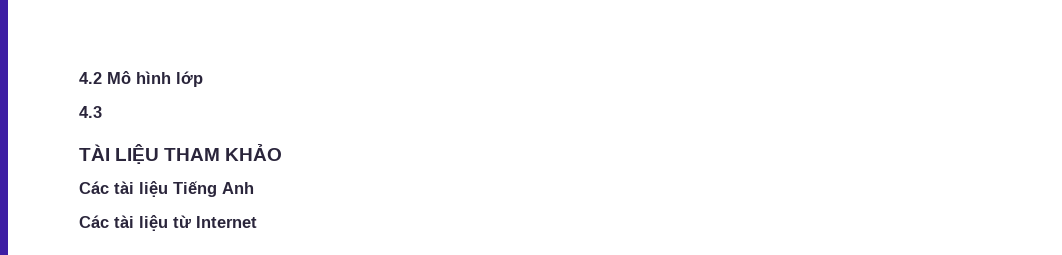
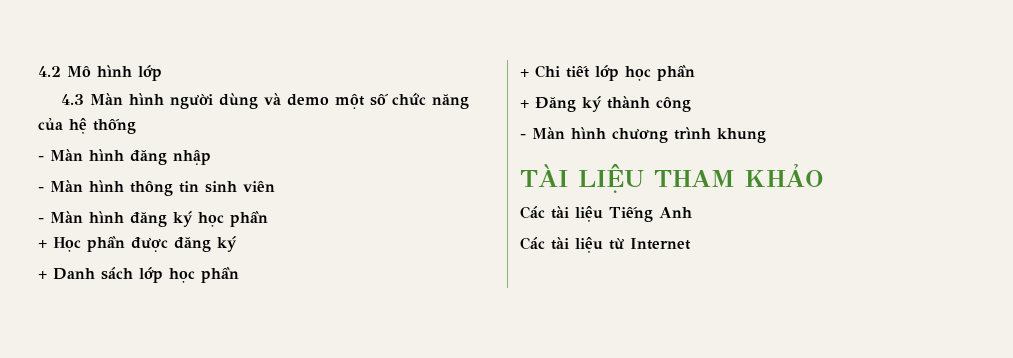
(102, 112) none -> [90,93,470,109] [38,118,136,134] [38,149,211,165] [38,180,275,196] [38,211,268,227] [38,236,237,252] [38,267,239,283] [520,65,695,81] [520,96,691,112] [520,127,766,143] Màn hình người dùng và demo một số chức năng của hệ thống // - Màn hình đăng nhập // - Màn hình thông tin sinh viên // - Màn hình đăng ký học phần // + Học phần được đăng ký // + Danh sách lớp học phần // + Chi tiết lớp học phần // + Đăng ký thành công // - Màn hình chương trình khung

